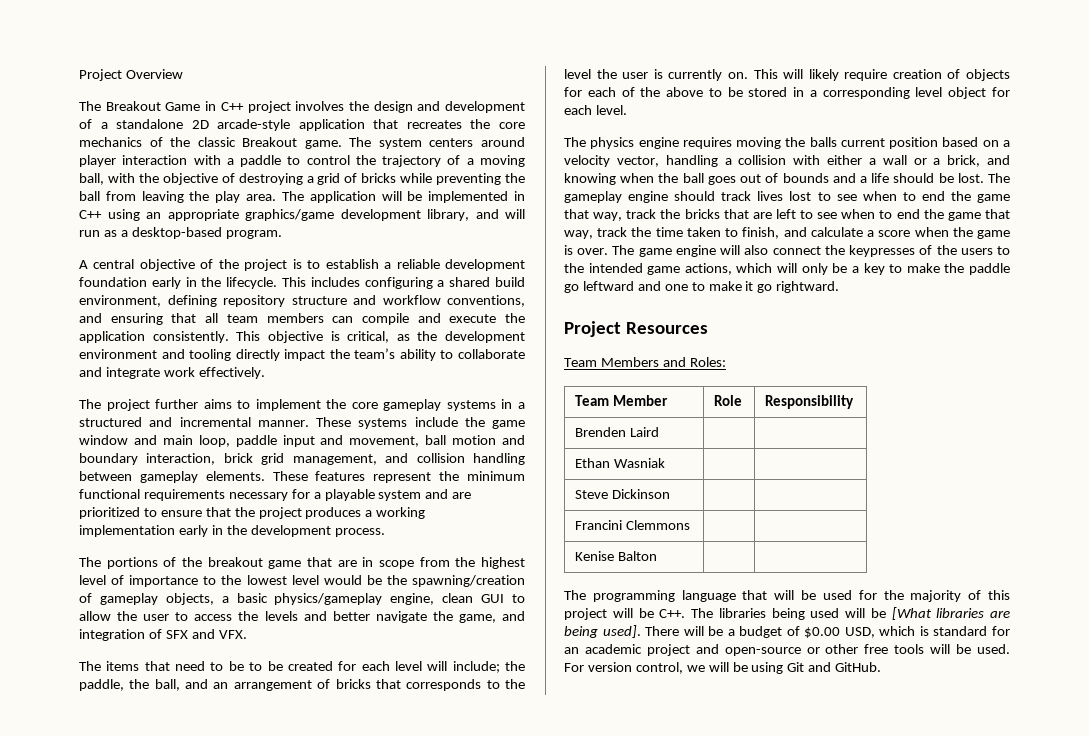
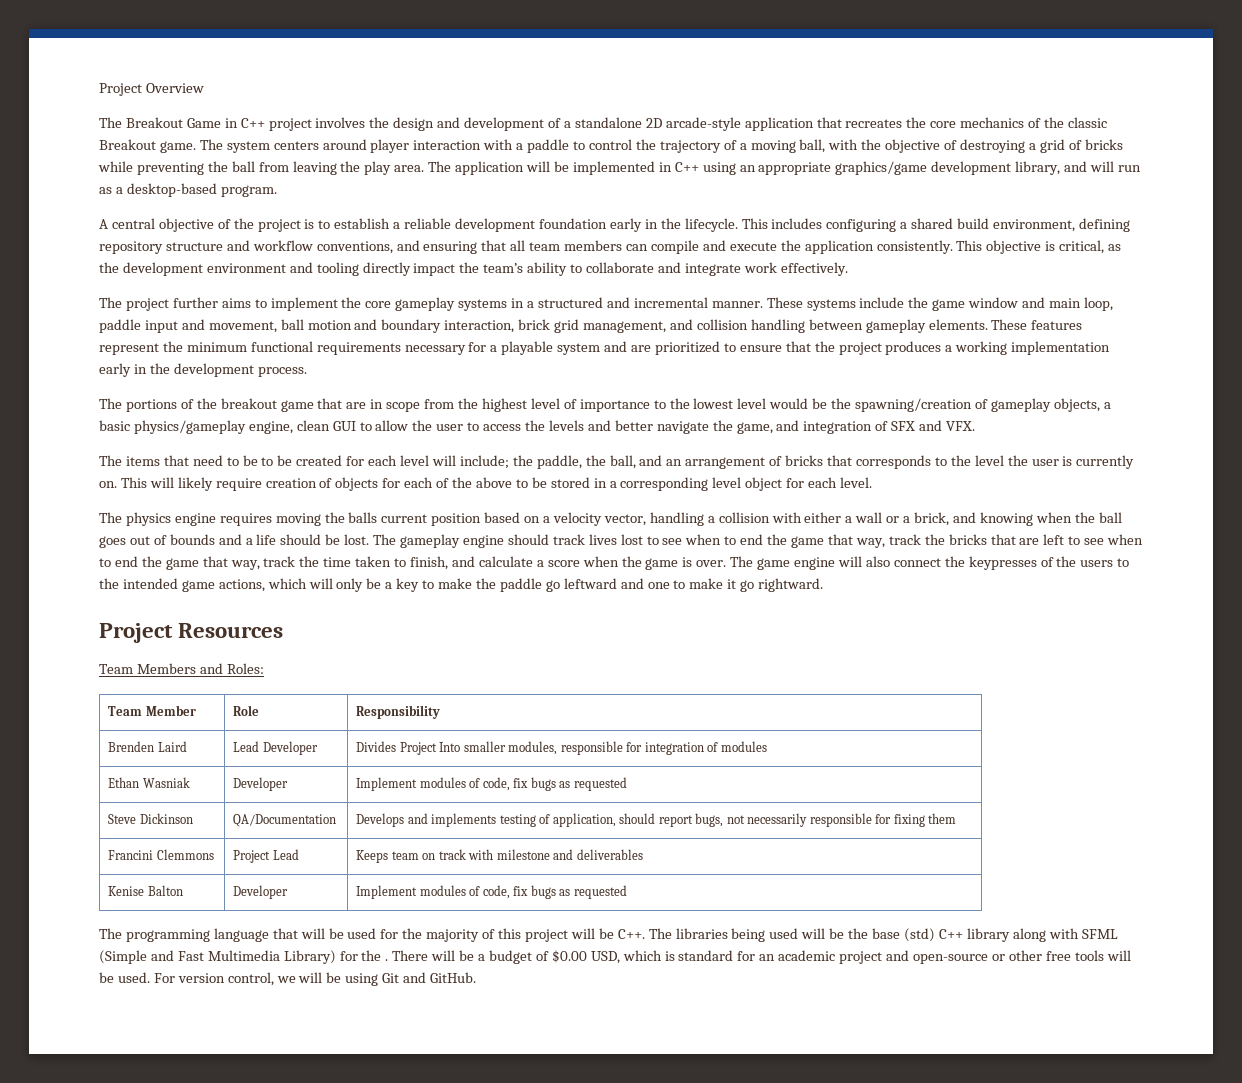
[575,458,666,468] [575,489,671,499] [575,520,691,530] [575,551,658,561] | // Ethan Wasniak | | // Steve Dickinson | | // Francini Clemmons | | // Kenise Balton | | -> [233,741,318,755] [356,741,767,755] [108,777,190,788] [233,777,289,791] [356,777,627,791] [108,813,193,824] [233,814,337,827] [356,813,957,827] [108,849,214,860] [233,849,299,863] [356,849,643,863] [108,885,183,896] [233,885,289,899] [356,885,627,899] Lead Developer | Divides Project Into smaller modules, responsible for integration of modules // Ethan Wasniak | Developer | Implement modules of code, fix bugs as requested // Steve Dickinson | QA/Documentation | Develops and implements testing of application, should report bugs, not necessarily responsible for fixing them // Francini Clemmons | Project Lead | Keeps team on track with milestone and deliverables // Kenise Balton | Developer | Implement modules of code, fix bugs as requested
[891,607,1010,620] [564,625,641,638] [What libraries are being used]. -> [848,928,1118,942] [99,950,389,964] the base (std) C++ library along with SFML (Simple and Fast Multimedia Library) for the .

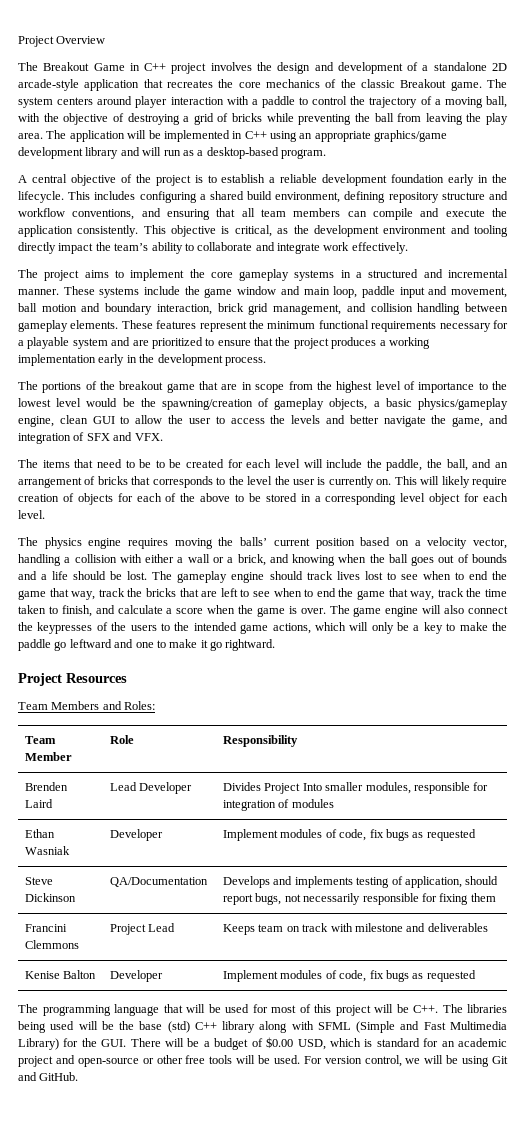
[1015,161,1061,175] library, -> [85,147,119,159] library
[172,297,218,308] further -> (80, 275) none
[459,455,509,469] include; -> [326,459,363,468] include
[348,512,378,523] balls -> [240,537,268,546] balls’
[402,928,480,942] the majority -> [271,1005,296,1013] most
[385,959,389,961] . -> [101,1039,127,1047] GUI.

